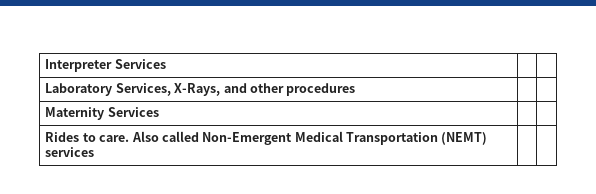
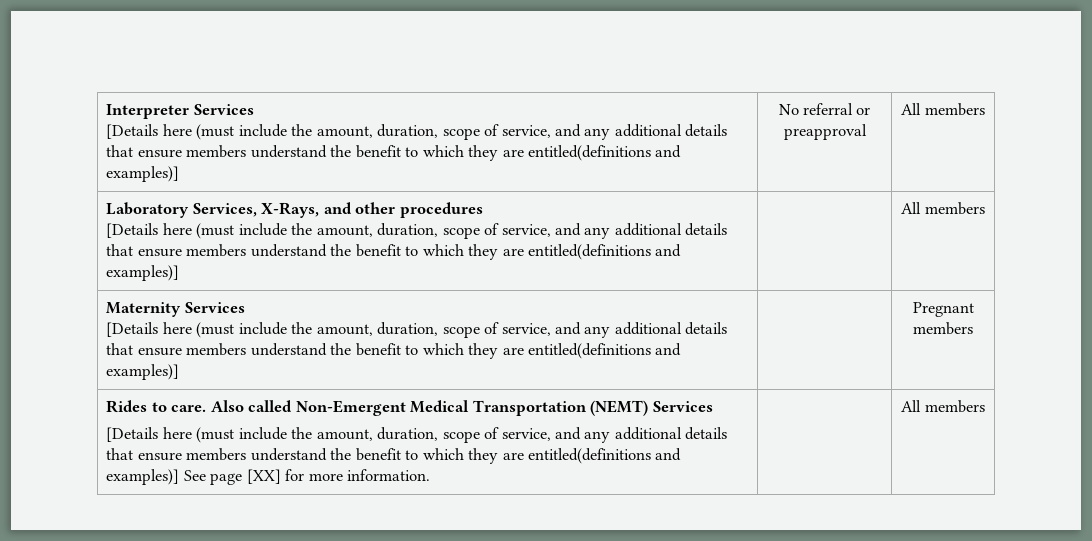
(166, 64) | | -> [106,124,728,140] [106,145,682,161] [106,166,180,182] [778,103,871,115] [783,124,867,140] [901,103,985,116] // [Details here (must include the amount, duration, scope of service, and any additional details that ensure members understand the benefit to which they are entitled(definitions and examples)] | No referral or preapproval | All members
[45,107,159,120] | | // Maternity Services | | -> [106,223,728,239] [106,244,682,260] [106,265,180,281] [901,202,985,215] [106,302,245,317] [106,322,728,338] [106,343,682,359] [106,364,180,380] [912,302,974,317] [913,322,973,335] // [Details here (must include the amount, duration, scope of service, and any additional details that ensure members understand the benefit to which they are entitled(definitions and examples)] | | All members // Maternity Services // [Details here (must include the amount, duration, scope of service, and any additional details that ensure members understand the benefit to which they are entitled(definitions and examples)] | | Pregnant members
[45,147,95,157] services | | -> [652,401,713,412] [106,427,728,443] [106,448,682,464] [106,469,431,485] [901,400,985,413] Services // [Details here (must include the amount, duration, scope of service, and any additional details that ensure members understand the benefit to which they are entitled(definitions and examples)] See page [XX] for more information. | | All members

